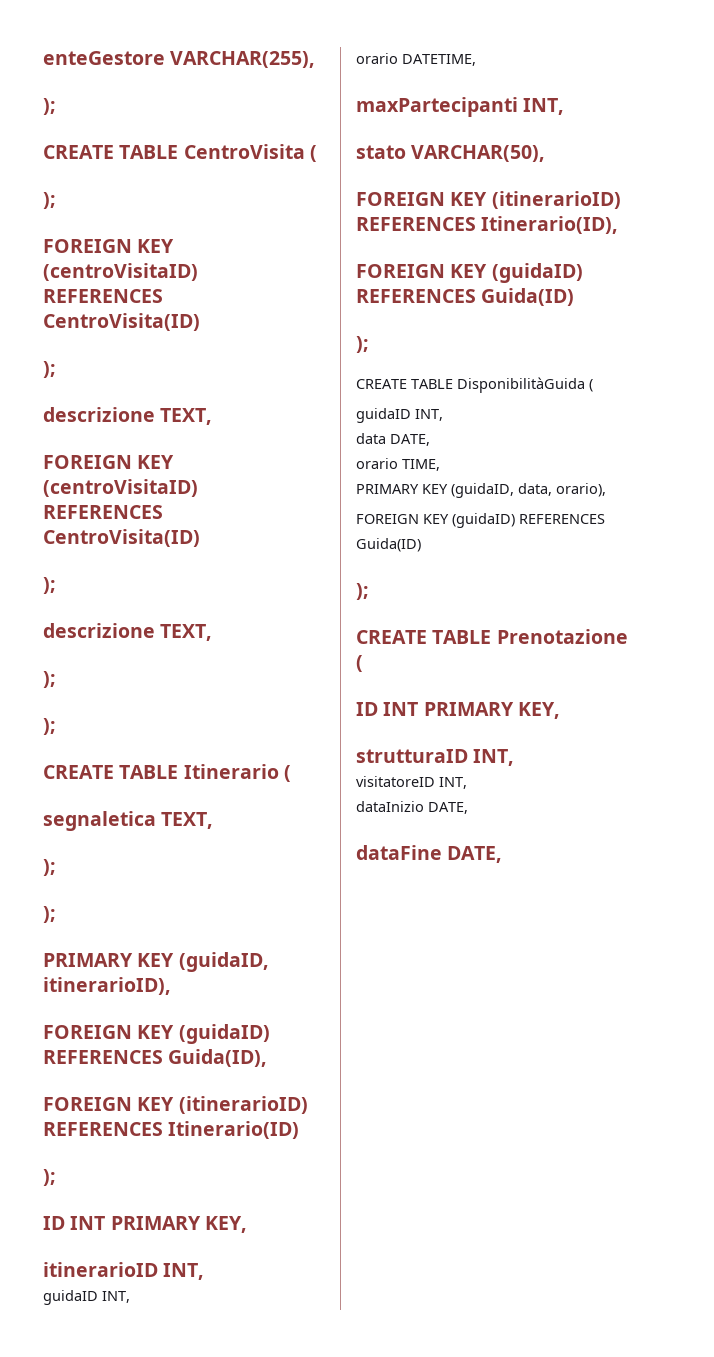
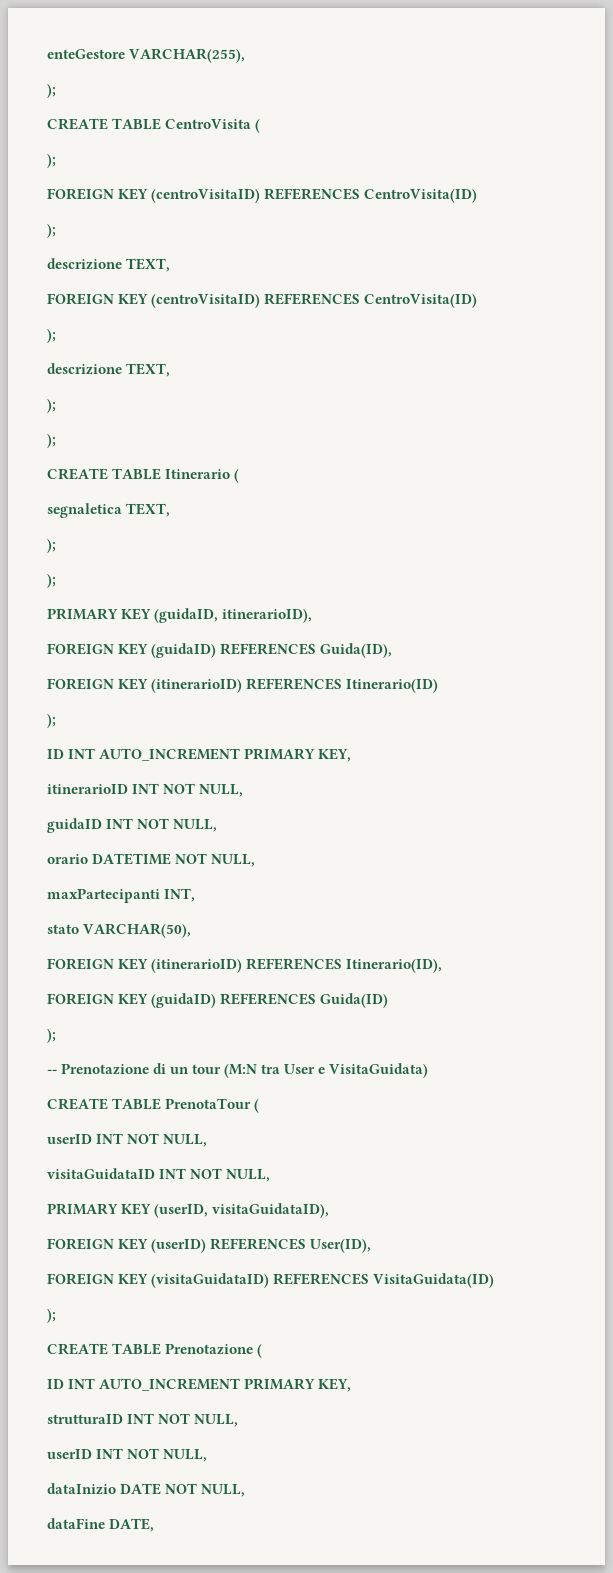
(106, 1223) none -> [99,748,241,761] AUTO_INCREMENT
[163,1263,205,1280] [43,1290,130,1305] [356,53,476,66] INT, // guidaID INT, // orario DATETIME, -> [132,783,244,797] [47,818,218,833] [47,853,256,867] INT NOT NULL, // guidaID INT NOT NULL, // orario DATETIME NOT NULL,
[356,377,593,393] [356,408,443,423] [356,433,430,446] [356,458,440,471] [356,483,606,498] [356,513,605,528] [356,538,421,552] // CREATE TABLE DisponibilitàGuida ( // guidaID INT, // data DATE, // orario TIME, // PRIMARY KEY (guidaID, data, orario), // FOREIGN KEY (guidaID) REFERENCES Guida(ID) -> [47,1063,429,1078] [47,1098,260,1113] [47,1133,208,1147] [47,1168,271,1182] [47,1203,330,1218] [47,1238,372,1253] [47,1273,495,1288] // -- Prenotazione di un tour (M:N tra User e VisitaGuidata) // CREATE TABLE PrenotaTour ( // userID INT NOT NULL, // visitaGuidataID INT NOT NULL, // PRIMARY KEY (userID, visitaGuidataID), // FOREIGN KEY (userID) REFERENCES User(ID), // FOREIGN KEY (visitaGuidataID) REFERENCES VisitaGuidata(ID)
(419, 709) none -> [99,1378,241,1391] AUTO_INCREMENT
[473,749,515,766] [356,776,467,789] [356,801,468,814] INT, // visitatoreID INT, // dataInizio DATE, -> [127,1413,239,1427] [47,1448,208,1462] [47,1483,246,1497] INT NOT NULL, // userID INT NOT NULL, // dataInizio DATE NOT NULL,

